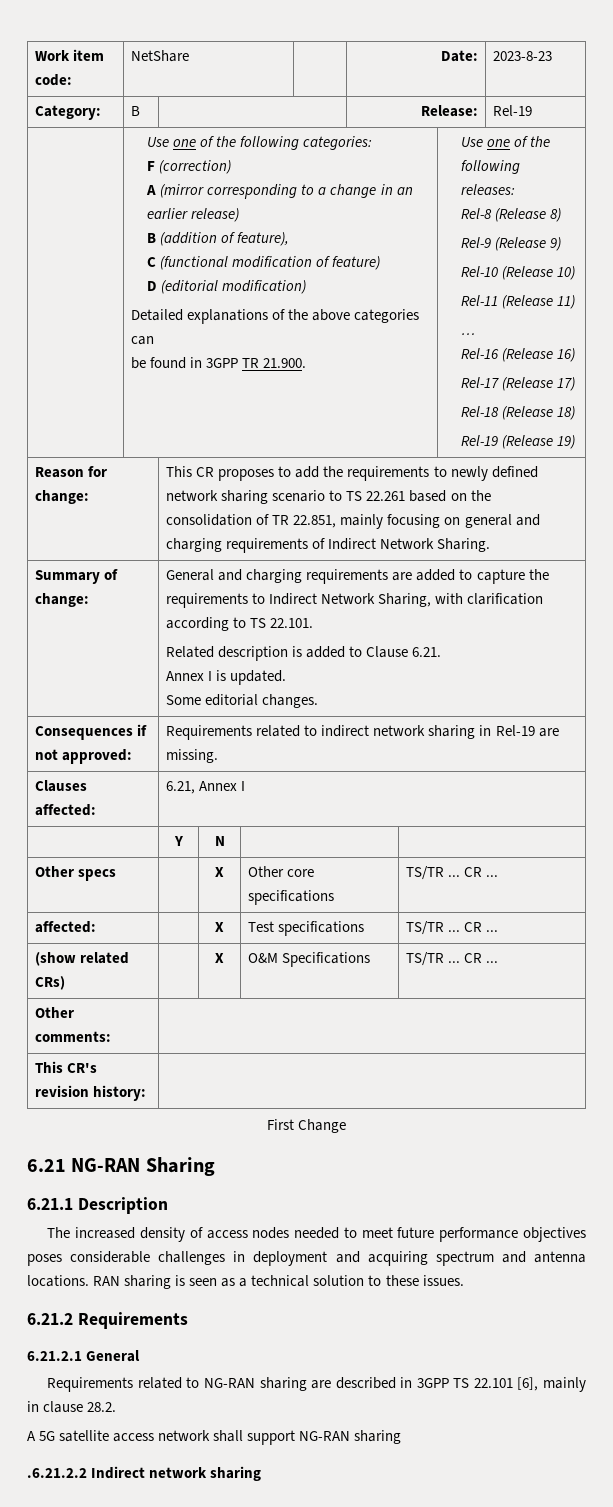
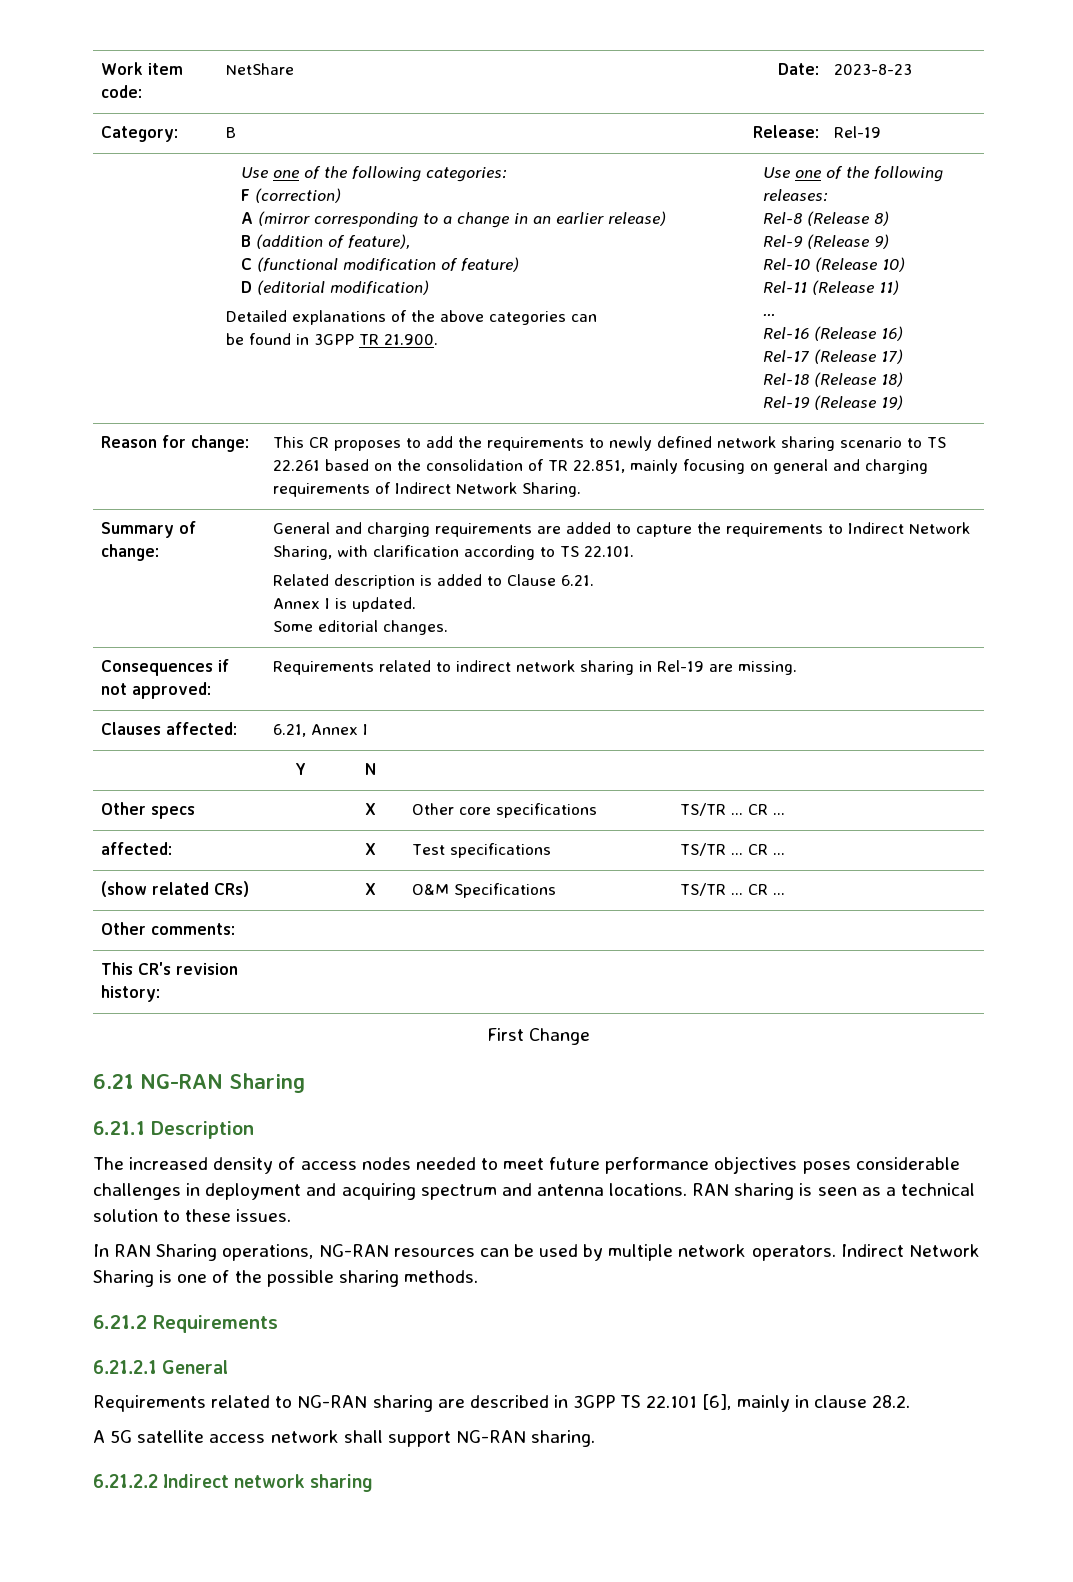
(464, 1280) none -> [93,1244,980,1261] [93,1270,478,1287] // In RAN Sharing operations, NG-RAN resources can be used by multiple network operators. Indirect Network Sharing is one of the possible sharing methods.
[354,1430,402,1444] [27,1468,87,1478] sharing // .6.21.2.2 -> [531,1430,596,1447] [93,1474,158,1488] sharing. // 6.21.2.2

